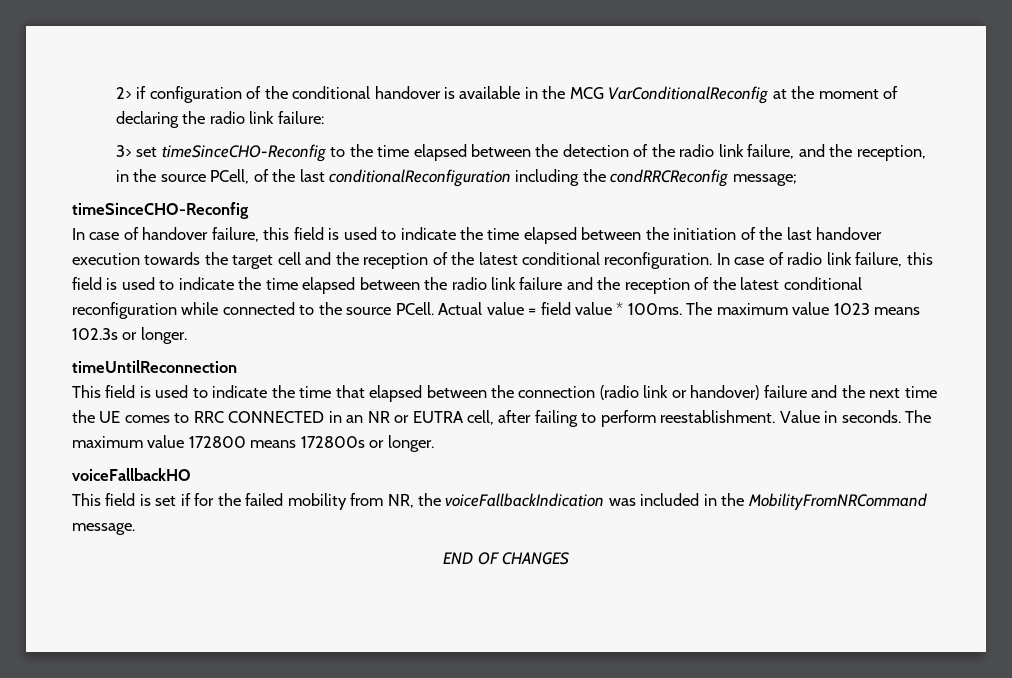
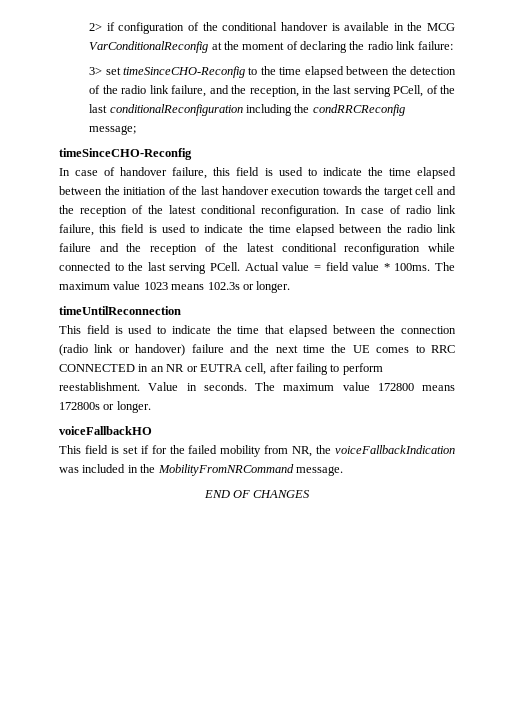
[160,174,206,182] source -> [333,85,391,97] last serving
[346,307,392,315] source -> [147,262,207,274] last serving

